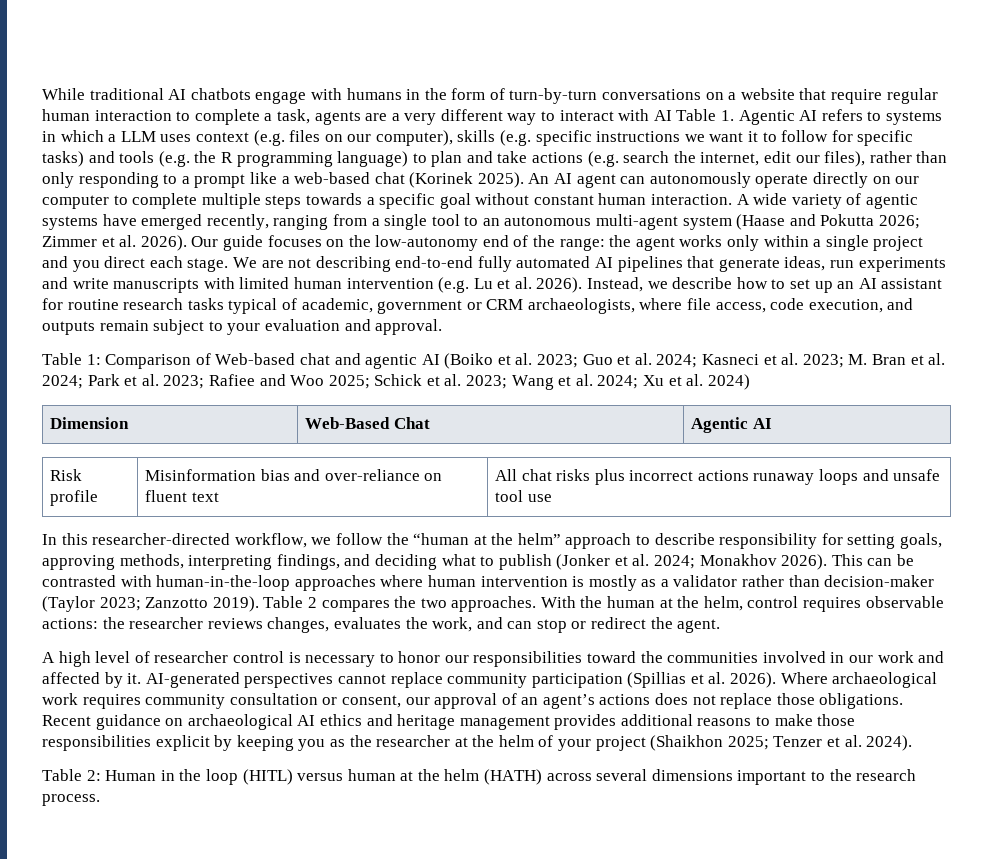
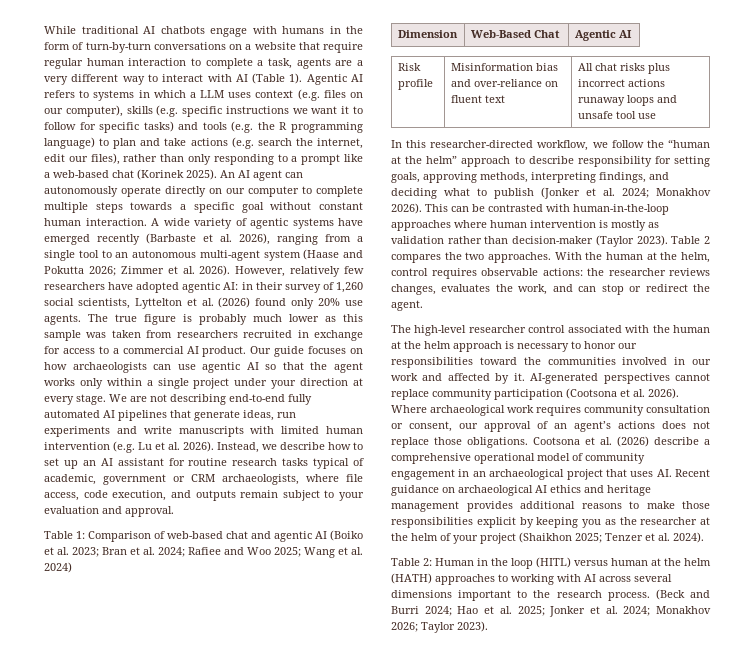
[676,109,735,121] Table 1. -> [252,73,303,84] (Table 1).
[206,214,269,230] recently, -> [97,233,270,245] recently (Barbaste et al. 2026),
[191,235,605,251] Our guide focuses on the low-autonomy end of the range: -> [235,266,364,277] [44,282,363,293] [44,297,363,309] [44,314,363,325] [44,330,363,341] [44,346,363,357] [44,362,304,373] However, relatively few researchers have adopted agentic AI: in their survey of 1,260 social scientists, Lyttelton et al. (2026) found only 20% use agents. The true figure is probably much lower as this sample was taken from researchers recruited in exchange for access to a commercial AI product. Our guide focuses on how archaeologists can use agentic AI so that
[42,256,183,272] and you direct each -> [234,378,363,389] [44,396,74,405] under your direction at every
[215,353,296,365] Web-based -> [167,531,223,539] web-based
[582,353,946,368] [42,374,665,390] Guo et al. 2024; Kasneci et al. 2023; M. Bran et al. 2024; Park et al. 2023; Rafiee and Woo 2025; Schick et al. 2023; Wang et al. 2024; Xu -> [102,547,335,558] Bran et al. 2024; Rafiee and Woo 2025; Wang
[660,575,738,587] a validator -> [391,236,444,244] validation
[99,596,259,612] 2023; Zanzotto 2019). -> [636,235,668,246] 2023).
[42,651,284,667] A high level of researcher control -> [391,325,710,336] [391,341,502,352] The high-level researcher control associated with the human at the helm approach
[627,672,687,688] (Spillias -> [566,388,617,399] (Cootsona
(904, 701) none -> [533,436,710,447] [391,453,645,464] [391,469,672,480] Cootsona et al. (2026) describe a comprehensive operational model of community engagement in an archaeological project that uses AI.
(543, 777) none -> [435,574,596,585] approaches to working with AI
(100, 800) none -> [655,589,710,600] [391,606,711,617] [391,621,488,633] (Beck and Burri 2024; Hao et al. 2025; Jonker et al. 2024; Monakhov 2026; Taylor 2023).

